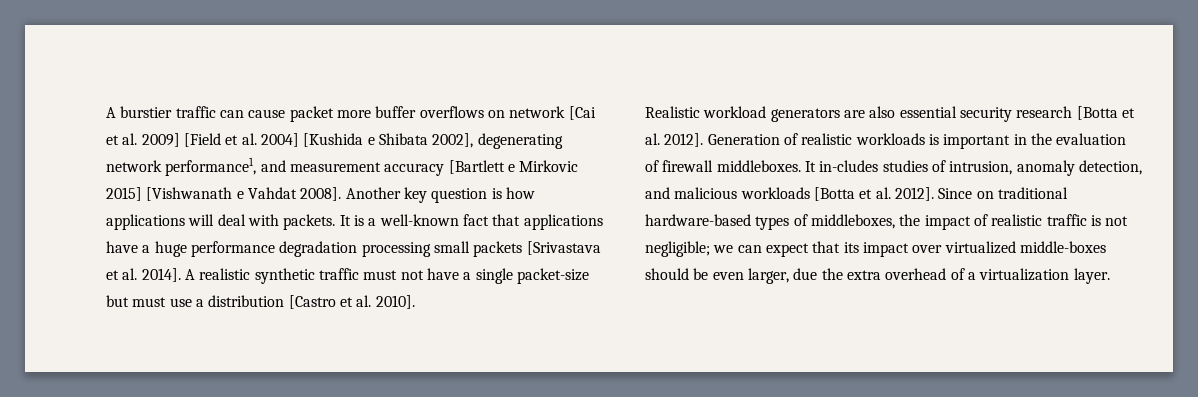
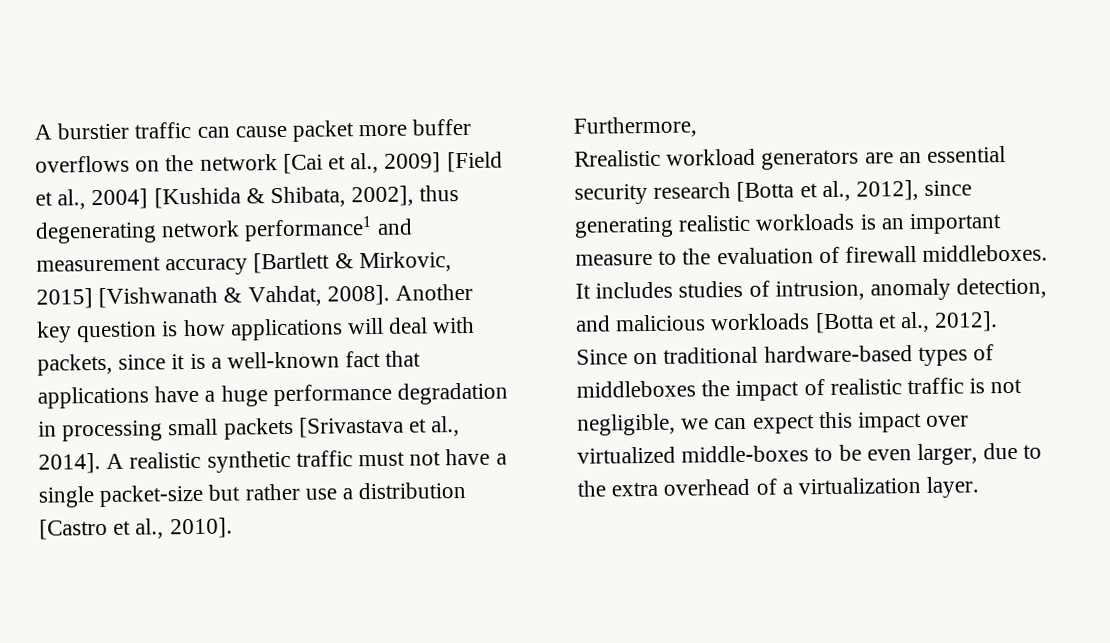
(505, 114) none -> [165,154,195,172] the
[122,133,138,145] al. -> [350,152,380,174] al.,
[241,133,257,145] al. -> [57,189,87,210] al.,
[367,133,474,148] e Shibata 2002], -> [245,185,460,208] & Shibata, 2002], thus
[165,157,257,176] performance1, -> [244,216,373,242] performance1
[507,160,579,172] [106,187,297,201] e Mirkovic 2015] [Vishwanath e Vahdat -> [334,251,452,273] [36,285,322,309] & Mirkovic, 2015] [Vishwanath & Vahdat,
[283,214,351,230] packets. It -> [37,353,186,376] packets, since it
(358, 249) none -> [38,421,57,437] in
[122,268,138,280] al. -> [431,416,461,437] al.,
[132,297,167,307] must -> [244,483,300,501] rather
[356,295,372,307] al. -> [135,518,165,539] al.,
[645,106,700,118] Realistic -> [573,116,697,138] [574,149,661,167] Furthermore, // Rrealistic
[869,106,896,118] also -> [898,151,922,164] an
[645,133,1027,149] al. 2012]. Generation of realistic workloads is important in -> [821,179,973,202] [574,213,1003,238] [575,250,678,266] al., 2012], since generating realistic workloads is an important measure to
[819,160,879,172] in-cludes -> [595,281,674,299] includes
[875,187,891,199] al. -> [900,311,931,333] al.,
[810,214,895,229] middleboxes, -> [576,380,696,398] middleboxes
[645,241,710,257] negligible; -> [577,413,676,436] negligible,
[812,241,859,253] that its -> [818,411,853,429] this
[645,268,689,280] should -> [814,446,834,462] to
(818, 274) none -> [1023,444,1043,459] to

